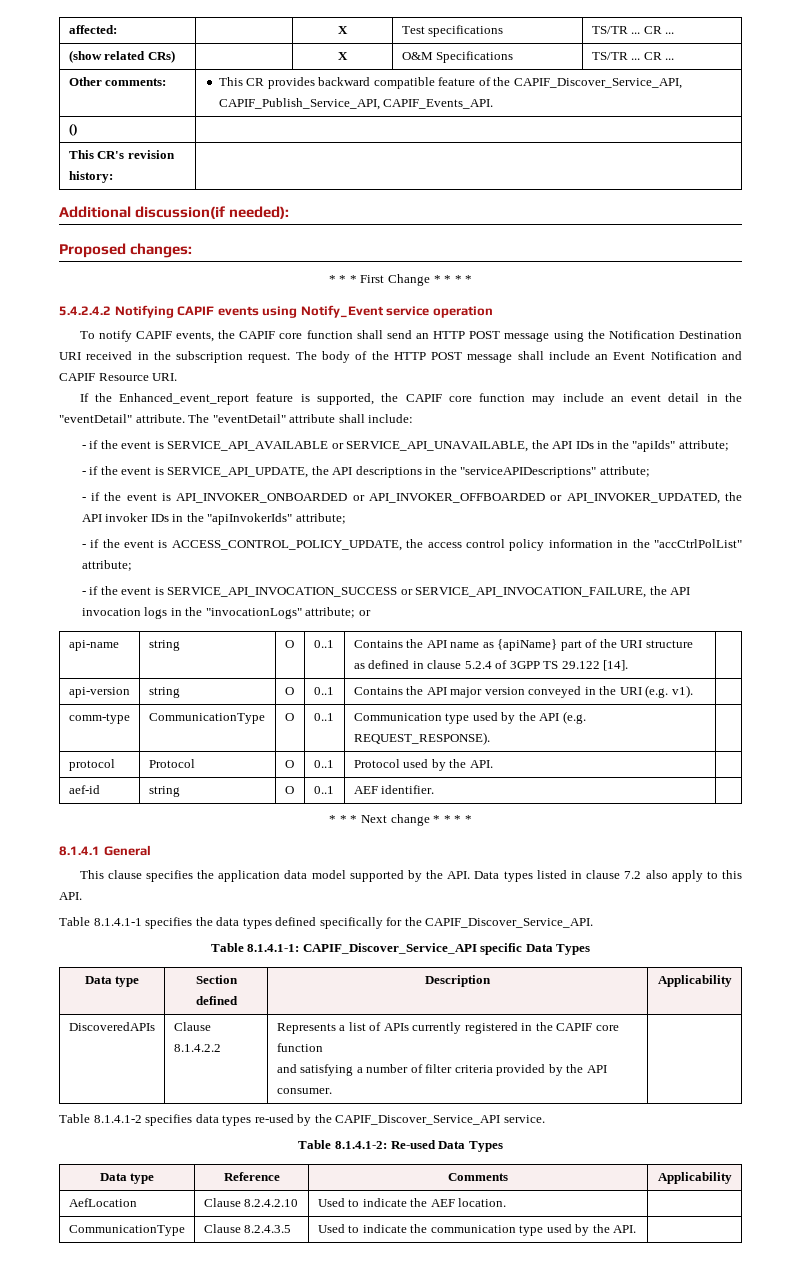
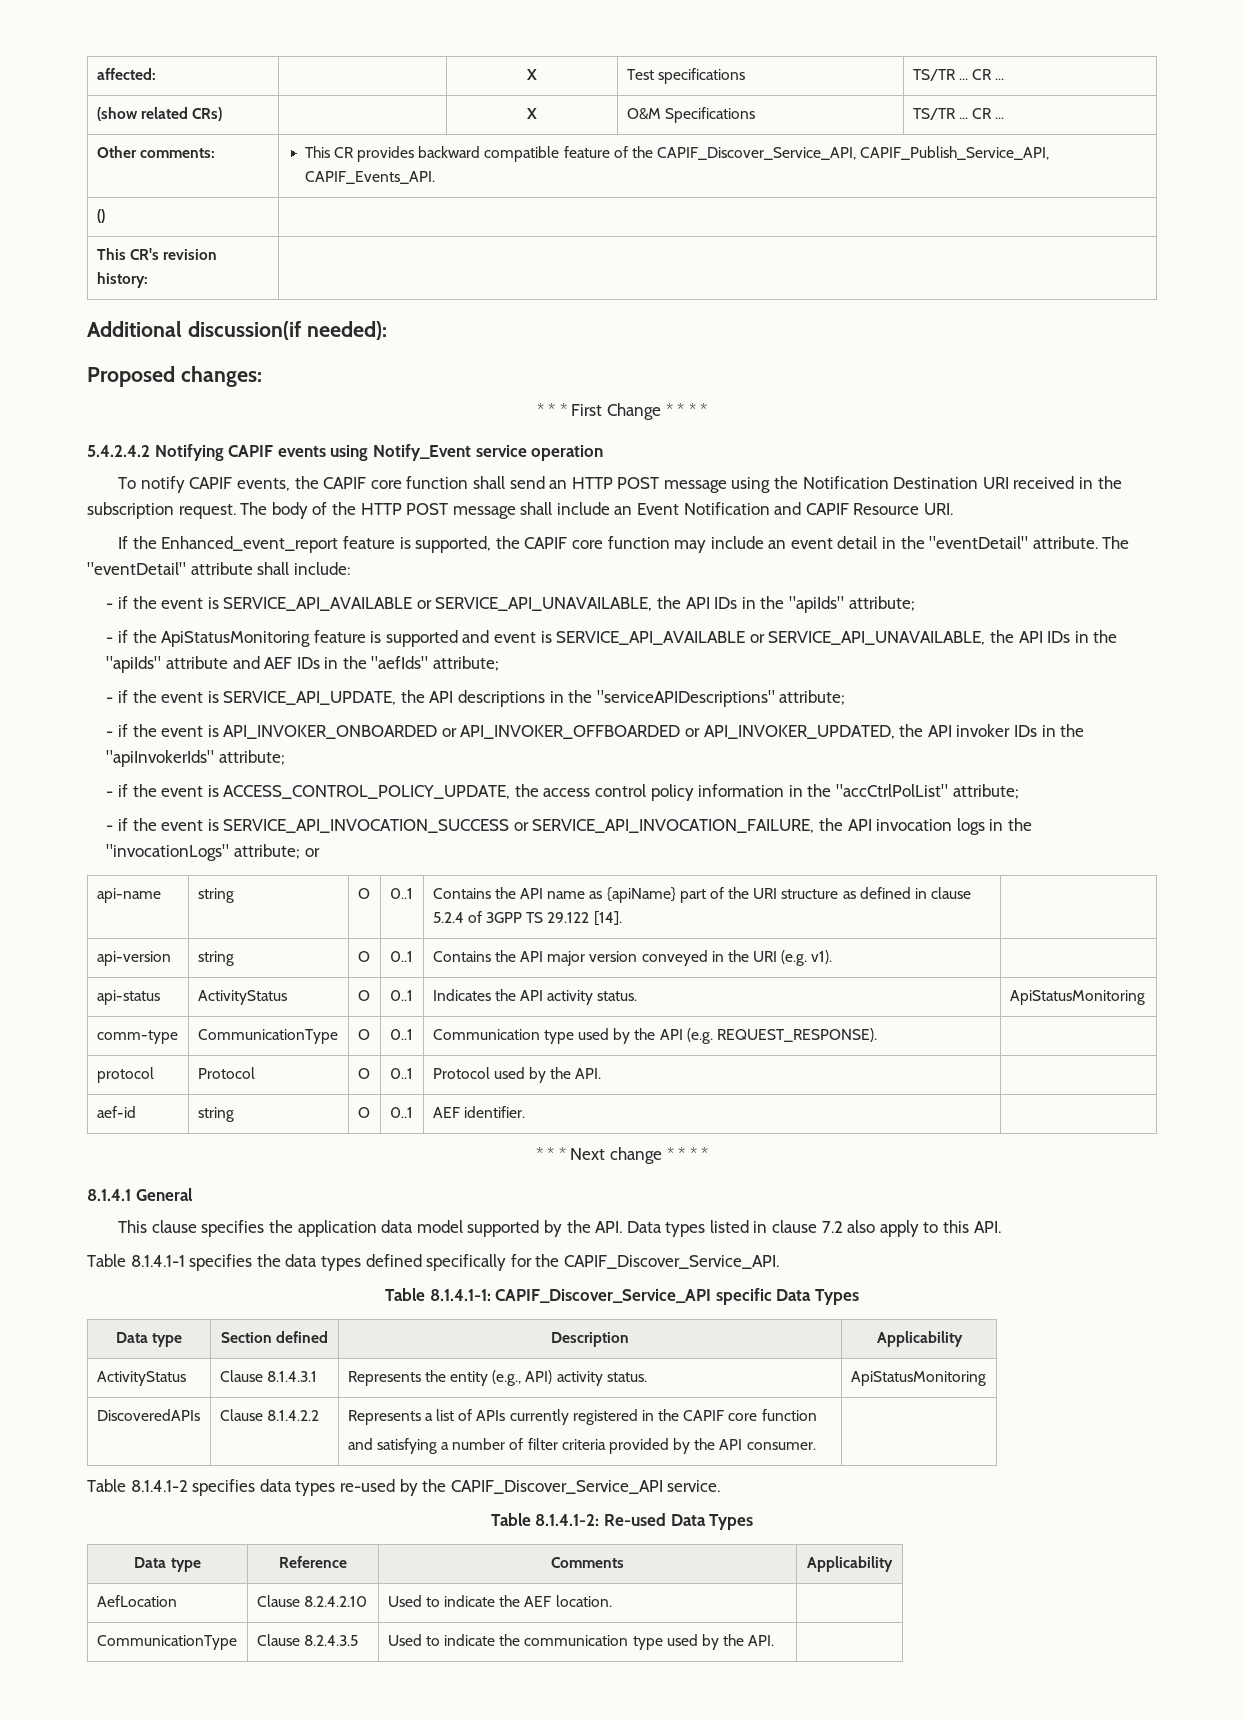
(729, 445) none -> [106,630,1118,647] [106,656,500,673] // - if the ApiStatusMonitoring feature is supported and event is SERVICE_API_AVAILABLE or SERVICE_API_UNAVAILABLE, the API IDs in the "apiIds" attribute and AEF IDs in the "aefIds" attribute;
(693, 691) none -> [96,990,160,1005] [197,990,287,1005] [357,990,370,1001] [389,990,413,1001] [432,989,638,1005] [1009,990,1145,1005] // api-status | ActivityStatus | O | 0..1 | Indicates the API activity status. | ApiStatusMonitoring
(732, 981) none -> [96,1371,186,1386] [219,1370,317,1382] [347,1370,647,1386] [850,1371,986,1386] // ActivityStatus | Clause 8.1.4.3.1 | Represents the entity (e.g., API) activity status. | ApiStatusMonitoring

